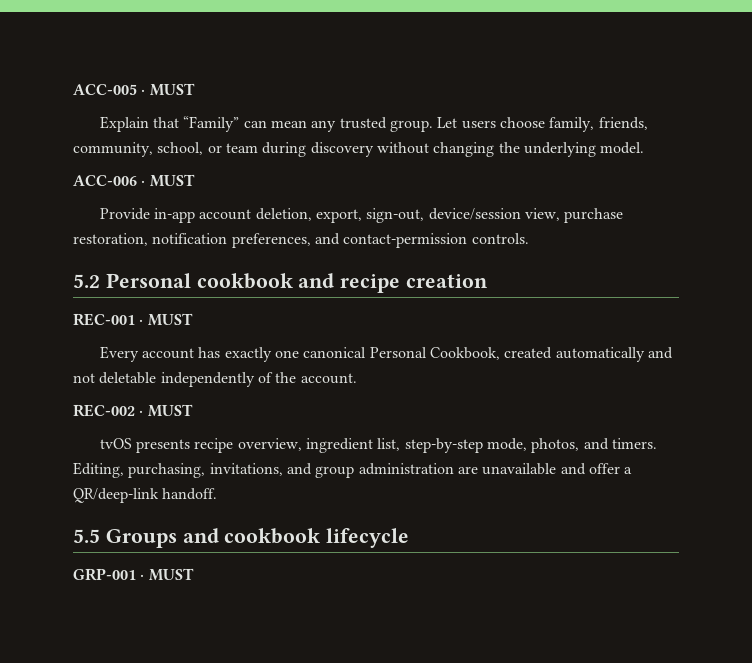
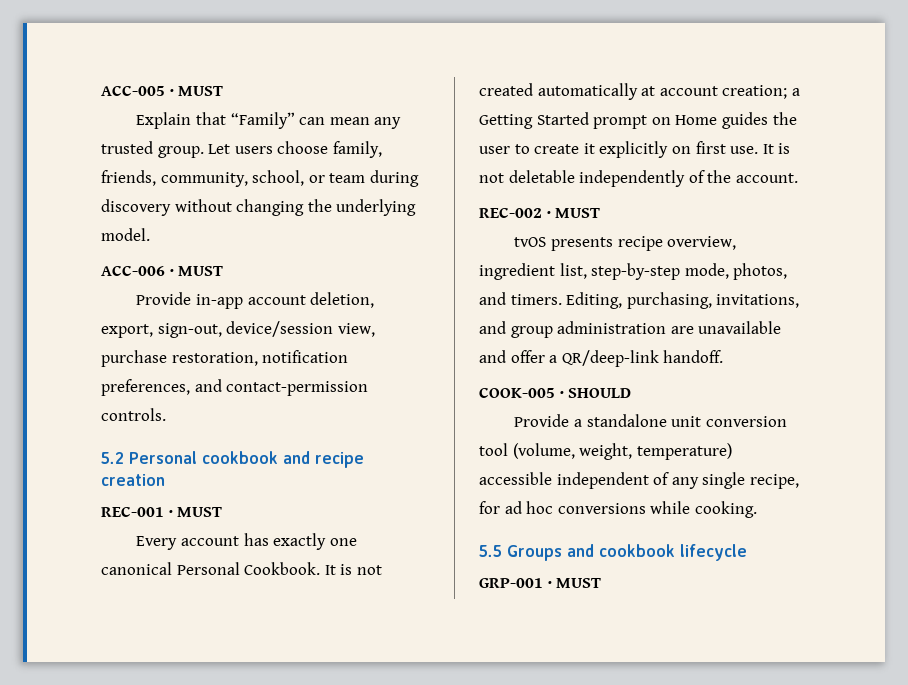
[429,347,673,362] Cookbook, created automatically and -> [244,562,382,575] [479,83,800,100] [479,112,797,129] [479,141,791,158] Cookbook. It is not created automatically at account creation; a Getting Started prompt on Home guides the user to create it explicitly on first use. It is
(218, 494) none -> [479,387,632,398] [514,414,787,427] [479,443,732,460] [479,472,799,489] [479,501,757,518] // COOK-005 · SHOULD // Provide a standalone unit conversion tool (volume, weight, temperature) accessible independent of any single recipe, for ad hoc conversions while cooking.

